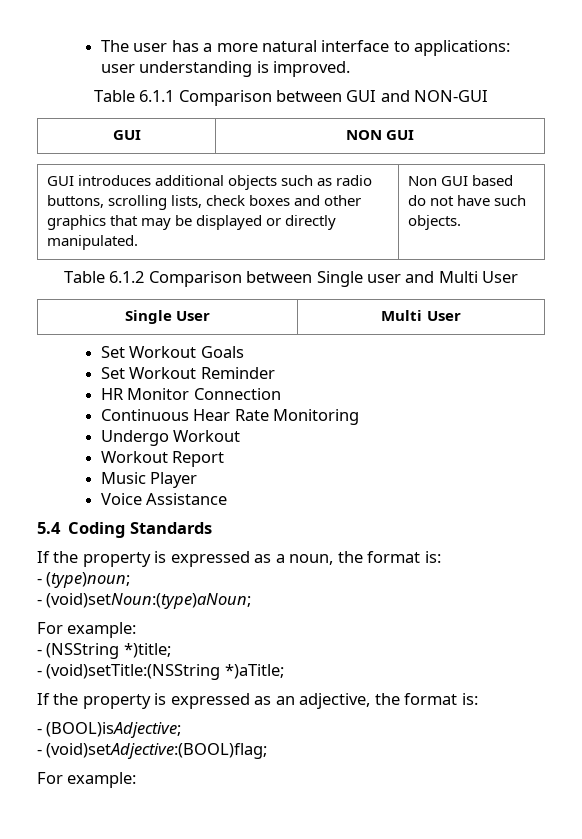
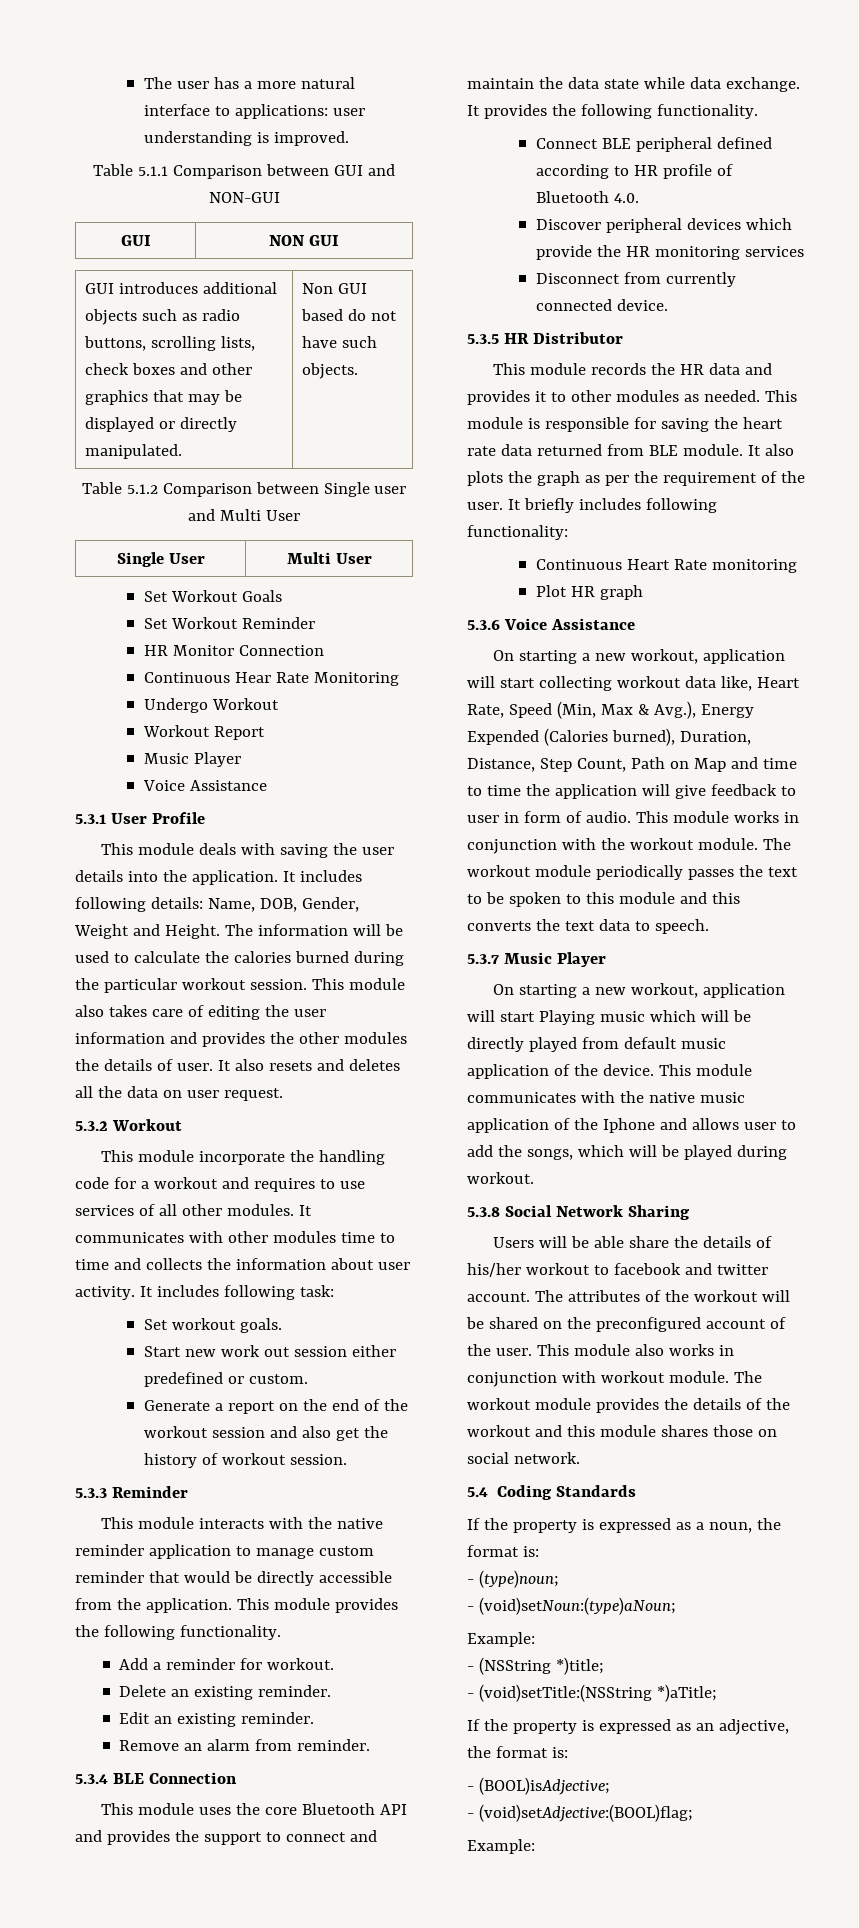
[139,90,175,102] 6.1.1 -> [138,166,169,176] 5.1.1
[109,271,145,283] 6.1.2 -> [126,484,158,494] 5.1.2
(228, 499) none -> [75,812,205,824] [100,843,394,858] [75,870,362,885] [75,897,359,912] [74,924,403,939] [75,951,404,966] [75,978,405,993] [75,1005,326,1020] [75,1032,407,1047] [75,1059,400,1071] [75,1086,283,1101] [75,1119,182,1131] [100,1150,385,1165] [75,1177,365,1192] [75,1204,312,1216] [75,1231,395,1243] [75,1258,410,1270] [75,1285,334,1300] [143,1318,282,1333] [143,1345,396,1357] [143,1372,308,1387] [143,1399,408,1414] [143,1426,388,1441] [143,1453,347,1468] [75,1486,188,1498] [100,1517,383,1529] [75,1544,374,1559] [75,1571,392,1586] [75,1598,398,1613] [75,1625,281,1640] [119,1658,335,1670] [119,1685,332,1700] [119,1712,315,1727] [119,1739,371,1751] [75,1772,237,1784] [100,1803,407,1815] [75,1830,377,1845] [467,77,800,92] [467,104,758,119] [535,137,772,152] [535,164,733,179] [535,191,639,203] [535,218,792,233] [535,245,804,260] [535,272,736,287] [535,299,668,311] [467,332,623,344] [492,363,772,375] [467,390,797,405] [467,417,783,432] [467,444,794,456] [467,471,805,486] [467,498,717,513] [467,525,568,540] [535,559,797,573] [535,585,643,600] [467,618,635,630] [492,649,785,664] [467,676,800,691] [467,701,754,719] [467,728,751,746] [467,757,797,772] [467,784,796,799] [467,811,799,823] [467,838,791,854] [467,865,798,880] [467,892,740,907] [467,919,709,934] [467,952,606,967] [492,983,785,998] [467,1010,751,1025] [467,1037,726,1052] [467,1064,752,1079] [467,1091,745,1103] [467,1118,796,1133] [467,1145,787,1160] [467,1172,534,1184] [467,1205,690,1220] [492,1236,772,1248] [467,1263,768,1277] [467,1290,790,1302] [466,1317,786,1332] [467,1344,734,1356] [467,1371,762,1387] [467,1398,790,1413] [467,1425,777,1437] [467,1452,580,1464] // 5.3.1 User Profile // This module deals with saving the user details into the application. It includes following details: Name, DOB, Gender, Weight and Height. The information will be used to calculate the calories burned during the particular workout session. This module also takes care of editing the user information and provides the other modules the details of user. It also resets and deletes all the data on user request. // 5.3.2 Workout // This module incorporate the handling code for a workout and requires to use services of all other modules. It communicates with other modules time to time and collects the information about user activity. It includes following task: // Set workout goals. // Start new work out session either predefined or custom. // Generate a report on the end of the workout session and also get the history of workout session. // 5.3.3 Reminder // This module interacts with the native reminder application to manage custom reminder that would be directly accessible from the application. This module provides the following functionality. // Add a reminder for workout. // Delete an existing reminder. // Edit an existing reminder. // Remove an alarm from reminder. // 5.3.4 BLE Connection // This module uses the core Bluetooth API and provides the support to connect and maintain the data state while data exchange. It provides the following functionality. // Connect BLE peripheral defined according to HR profile of Bluetooth 4.0. // Discover peripheral devices which provide the HR monitoring services // Disconnect from currently connected device. // 5.3.5 HR Distributor // This module records the HR data and provides it to other modules as needed. This module is responsible for saving the heart rate data returned from BLE module. It also plots the graph as per the requirement of the user. It briefly includes following functionality: // Continuous Heart Rate monitoring // Plot HR graph // 5.3.6 Voice Assistance // On starting a new workout, application will start collecting workout data like, Heart Rate, Speed (Min, Max & Avg.), Energy Expended (Calories burned), Duration, Distance, Step Count, Path on Map and time to time the application will give feedback to user in form of audio. This module works in conjunction with the workout module. The workout module periodically passes the text to be spoken to this module and this converts the text data to speech. // 5.3.7 Music Player // On starting a new workout, application will start Playing music which will be directly played from default music application of the device. This module communicates with the native music application of the Iphone and allows user to add the songs, which will be played during workout. // 5.3.8 Social Network Sharing // Users will be able share the details of his/her workout to facebook and twitter account. The attributes of the workout will be shared on the preconfigured account of the user. This module also works in conjunction with workout module. The workout module provides the details of the workout and this module shares those on social network.
[37,622,137,638] For example: -> [467,1632,535,1647] Example:
[37,772,137,788] For example: -> [467,1839,535,1854] Example:

